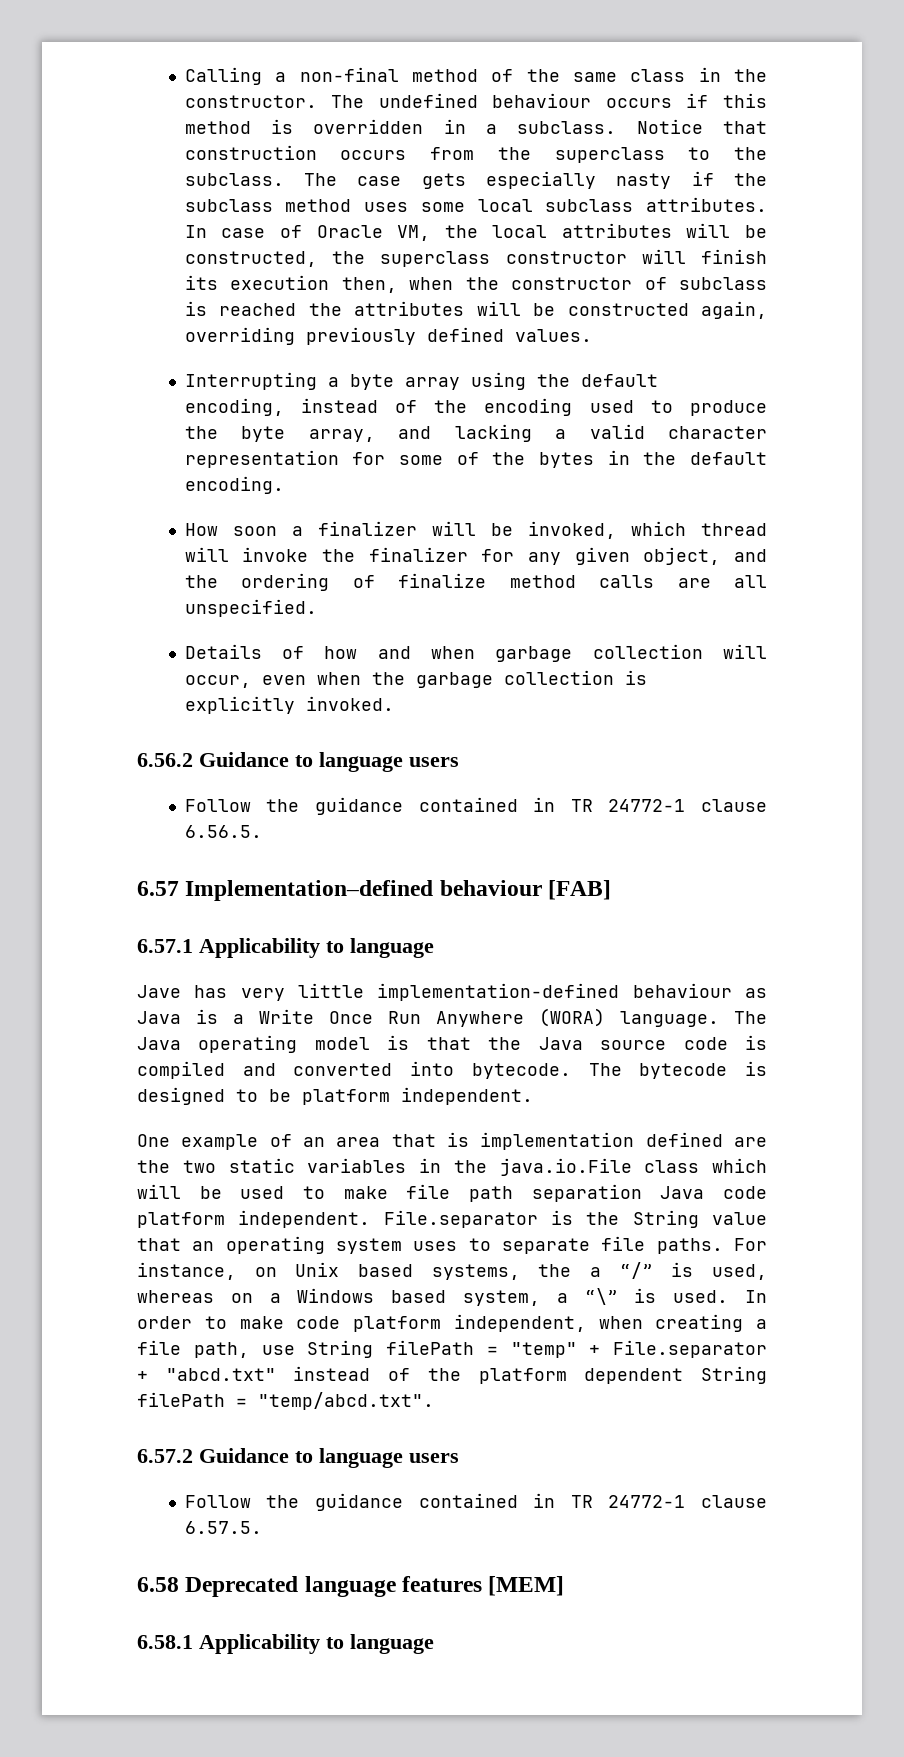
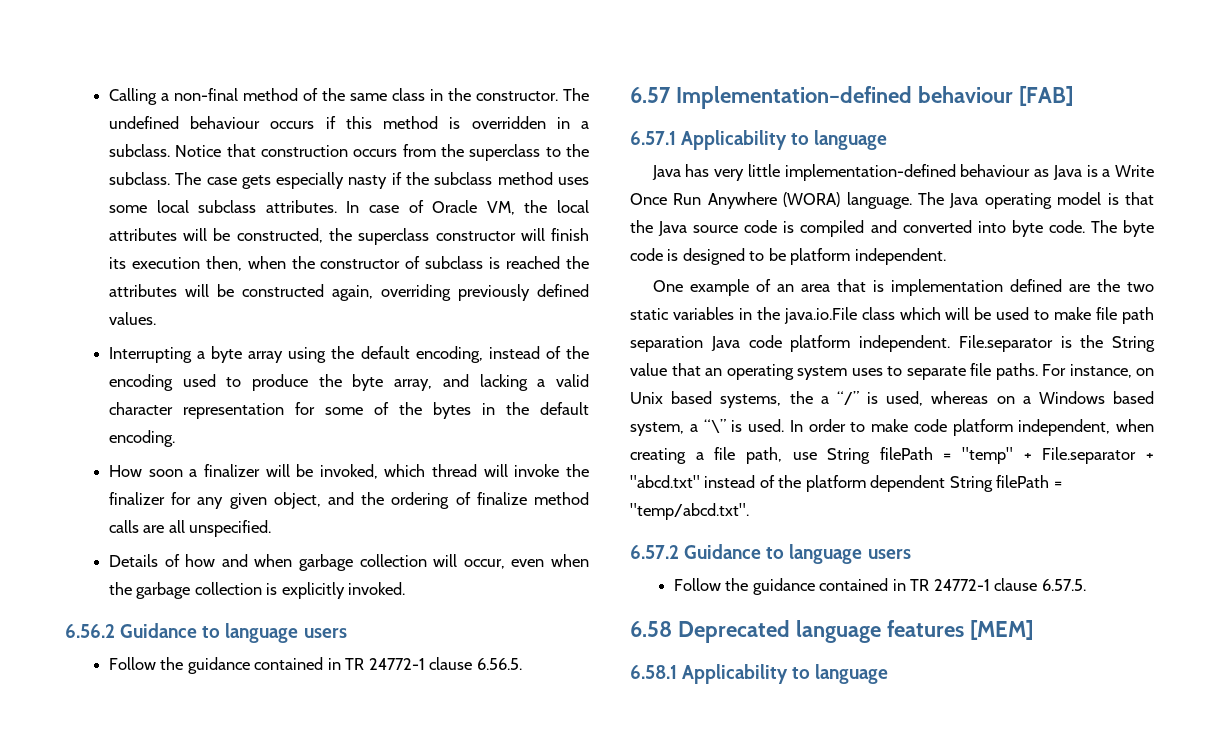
[137,985,181,998] Jave -> [651,165,681,180] Java
[471,1063,728,1079] bytecode. The bytecode -> [1011,220,1154,237] [630,248,663,261] byte code. The byte code

